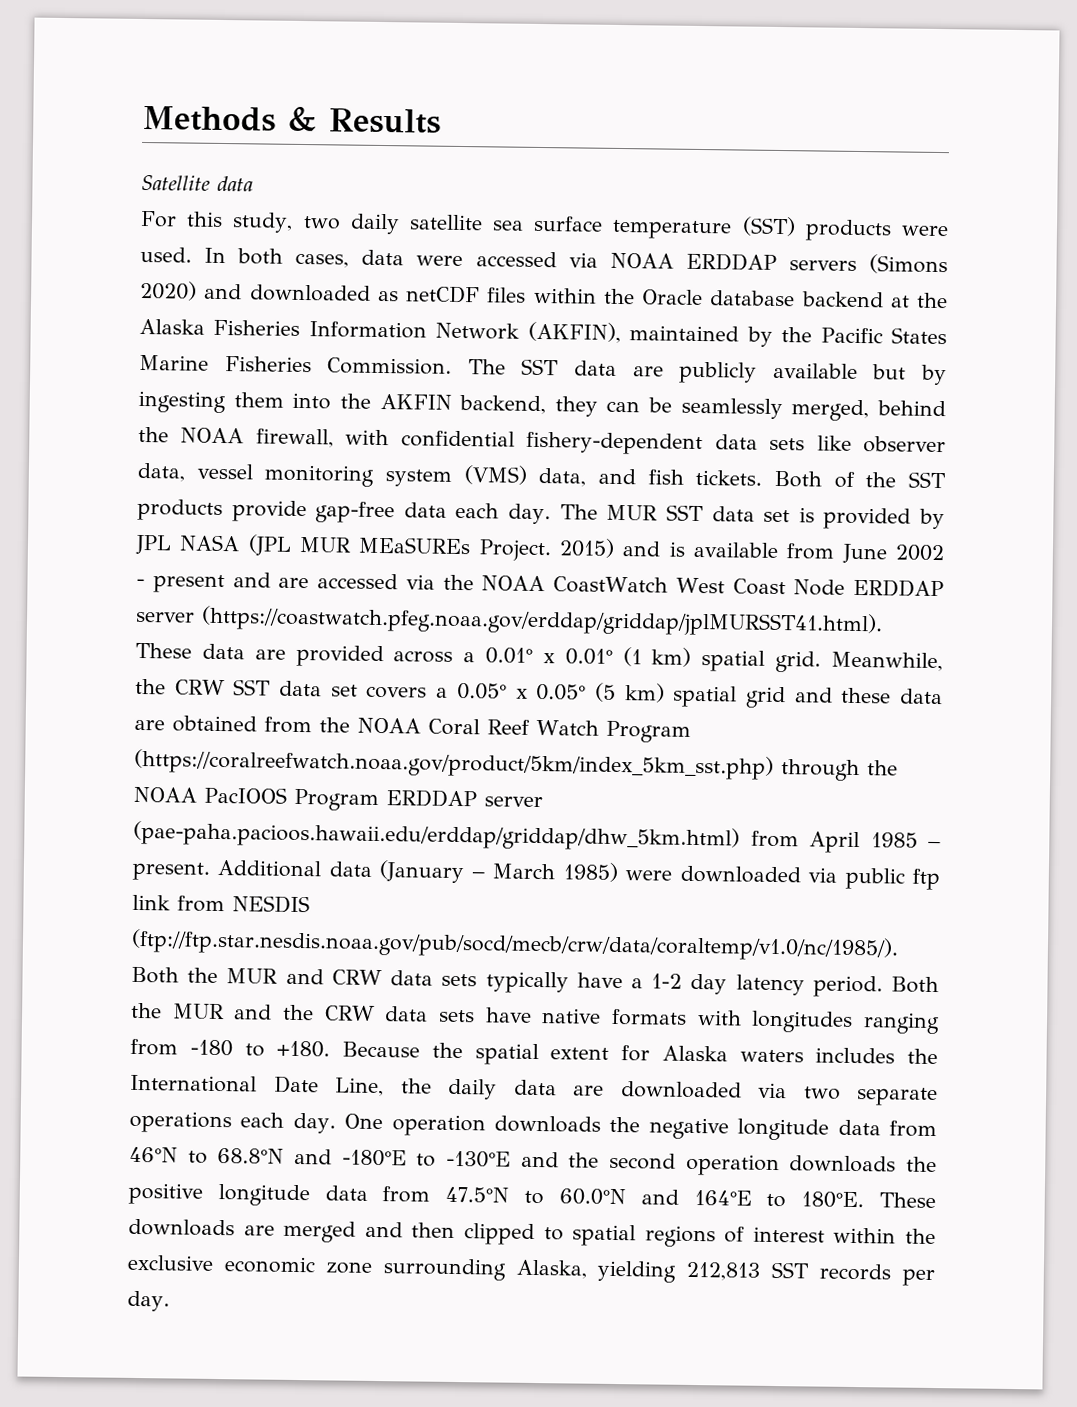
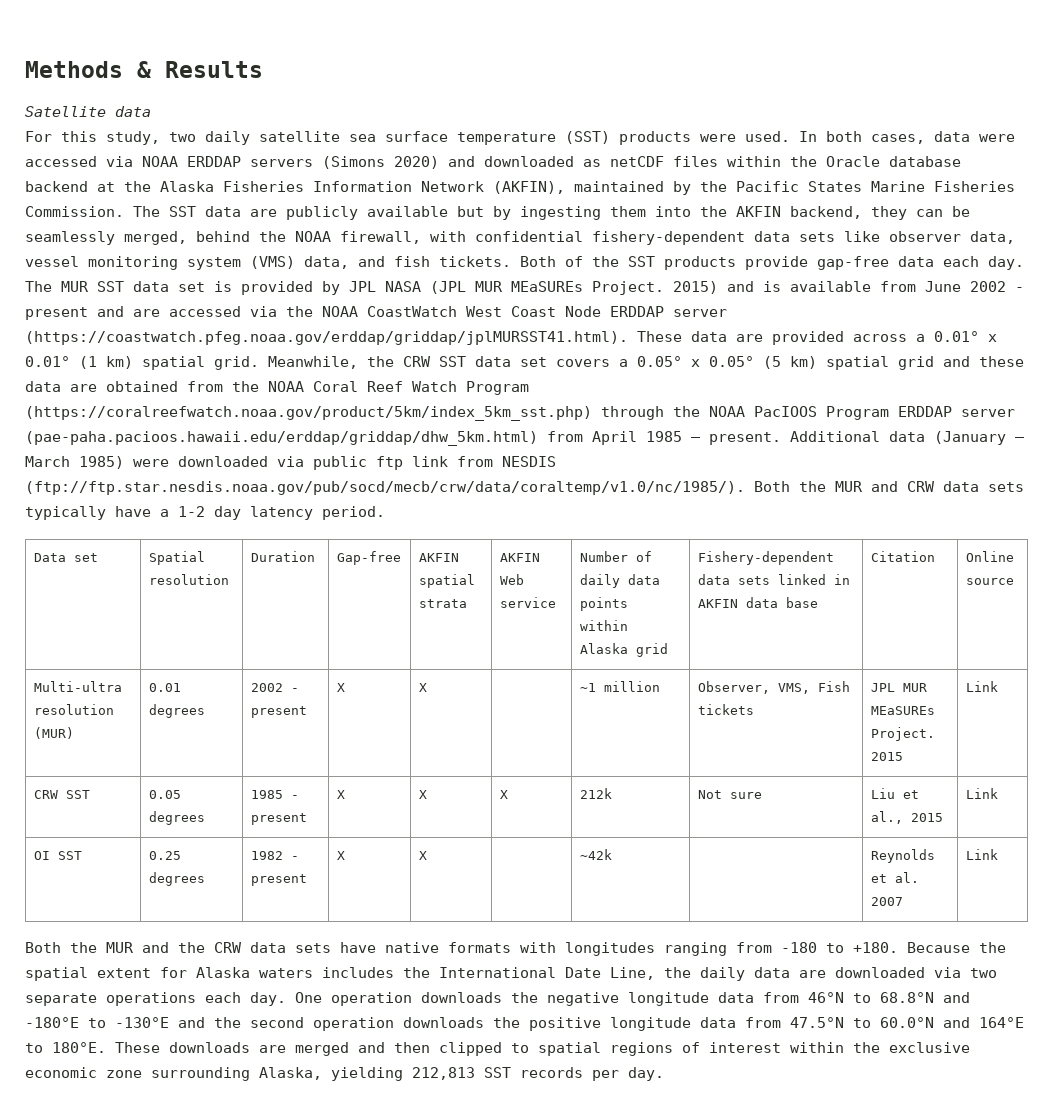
(883, 986) none -> [33,553,98,562] [148,551,205,565] [148,574,229,585] [250,551,315,562] [336,551,401,565] [418,553,459,562] [418,574,475,588] [418,599,467,608] [499,553,540,562] [499,574,524,585] [499,597,556,608] [579,551,652,562] [579,574,660,588] [579,597,628,611] [579,620,628,631] [579,643,668,657] [697,551,834,565] [697,574,850,585] [697,597,818,608] [870,551,935,562] [965,551,1014,562] [965,578,1014,585] [33,681,122,692] [33,704,114,715] [33,727,74,739] [148,683,181,692] [148,704,205,718] [250,683,299,692] [250,706,307,718] [336,683,345,692] [418,683,427,692] [579,681,660,692] [697,681,850,694] [697,704,754,715] [870,683,927,692] [870,706,935,715] [870,727,935,741] [870,752,903,761] [965,681,998,692] [33,790,90,799] [148,790,181,799] [148,811,205,825] [250,790,299,799] [250,813,307,825] [336,790,345,799] [418,790,427,799] [499,790,508,799] [579,788,612,799] [697,790,762,799] [870,788,919,799] [870,811,943,824] [965,788,998,799] [33,851,82,860] [148,851,181,860] [148,872,205,886] [250,851,299,860] [250,874,307,886] [336,851,345,860] [418,851,427,860] [579,849,612,860] [870,849,935,863] [870,872,919,883] [870,897,903,906] [965,849,998,860] // Data set | Spatial resolution | Duration | Gap-free | AKFIN spatial strata | AKFIN Web service | Number of daily data points within Alaska grid | Fishery-dependent data sets linked in AKFIN data base | Citation | Online source // Multi-ultra resolution (MUR) | 0.01 degrees | 2002 - present | X | X | | ~1 million | Observer, VMS, Fish tickets | JPL MUR MEaSUREs Project. 2015 | Link // CRW SST | 0.05 degrees | 1985 - present | X | X | X | 212k | Not sure | Liu et al., 2015 | Link // OI SST | 0.25 degrees | 1982 - present | X | X | | ~42k | | Reynolds et al. 2007 | Link //

